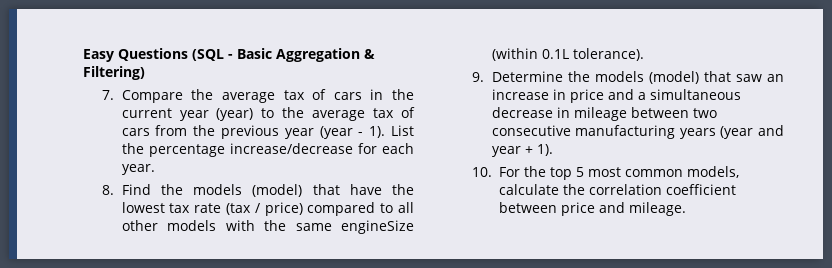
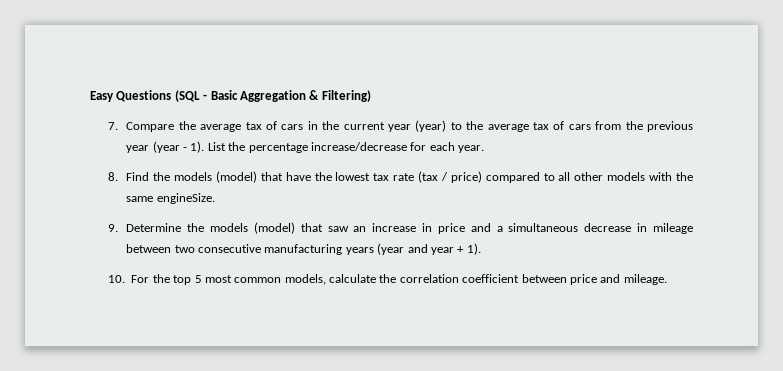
[341,220,414,234] [491,48,644,61] engineSize (within 0.1L tolerance). -> [156,193,215,204] engineSize.

